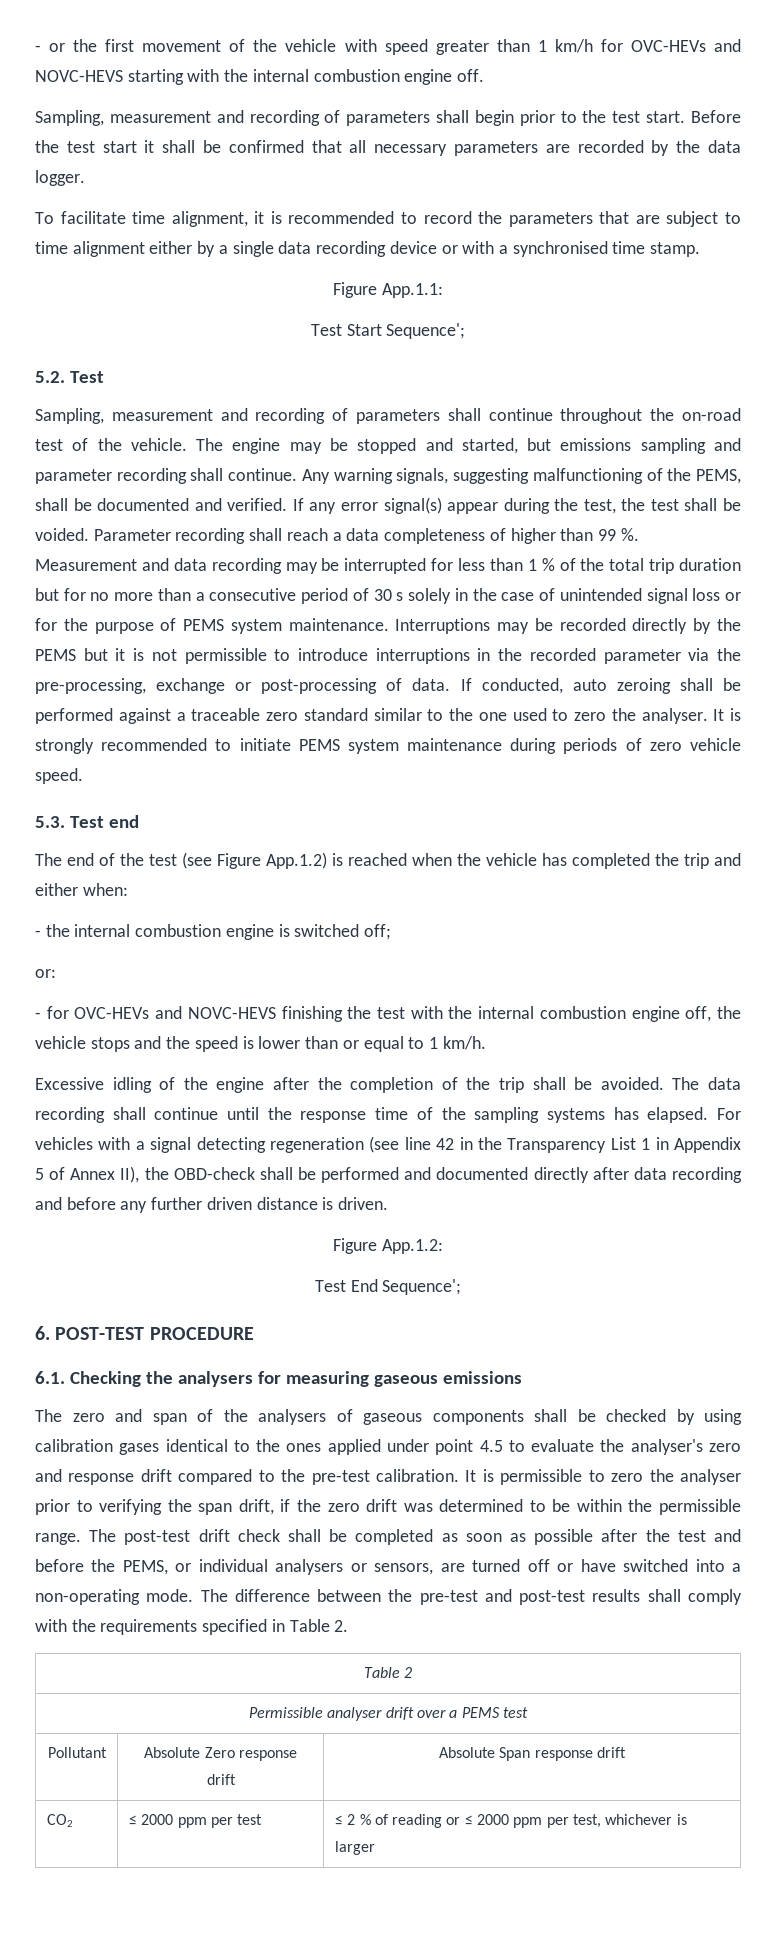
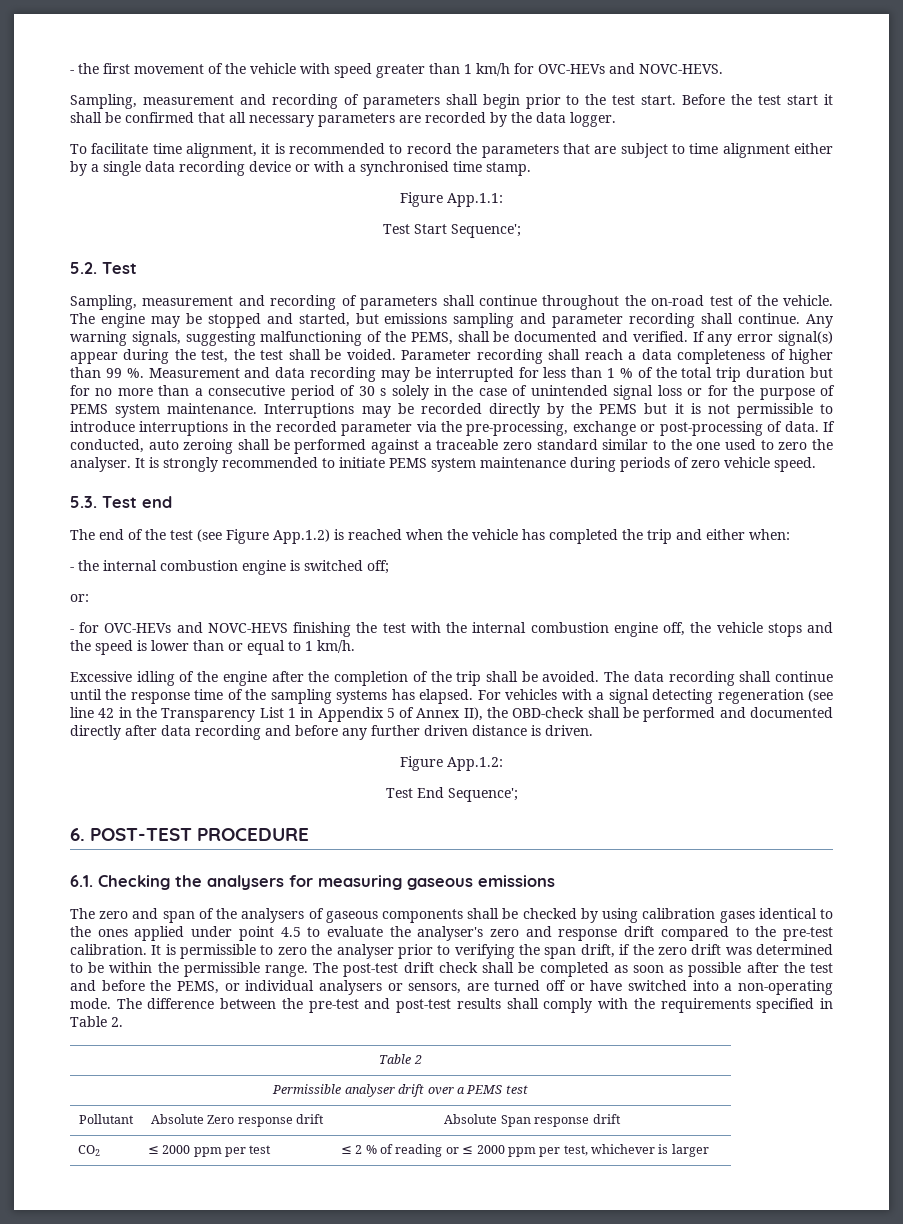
[35,43,66,52] - or -> [70,70,74,74] -
[35,69,485,85] NOVC-HEVS starting with the internal combustion engine off. -> [639,64,723,74] NOVC-HEVS.

